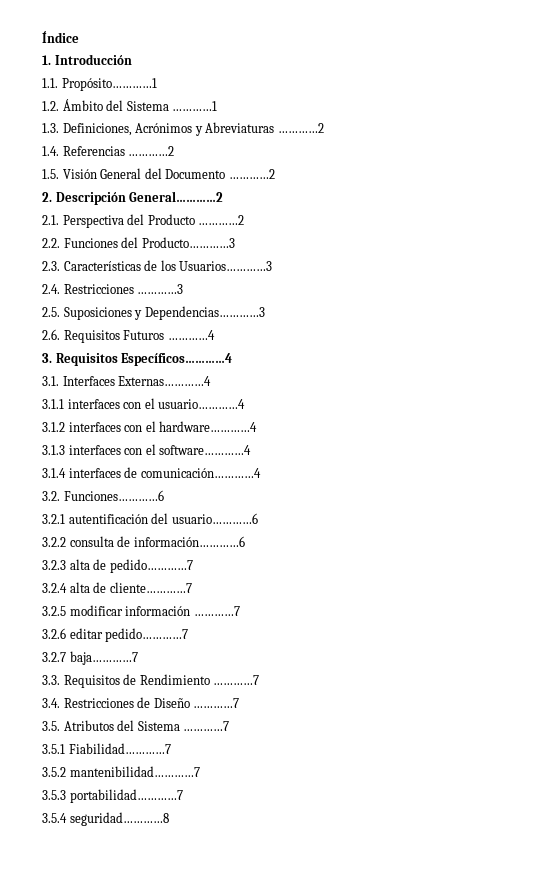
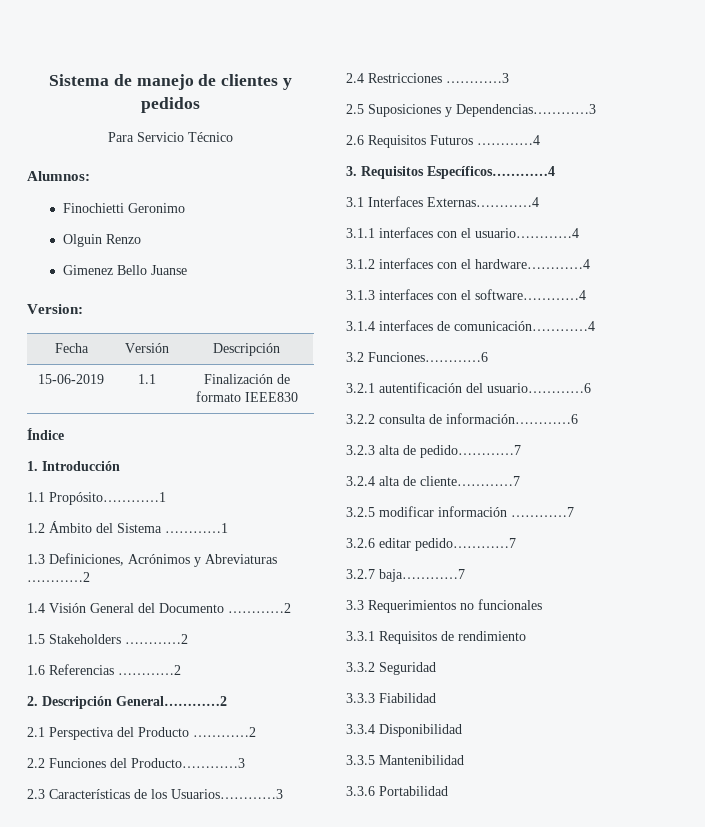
(42, 37) none -> [49,74,292,90] [141,97,200,113] [108,132,233,142] [27,171,90,181] [62,203,185,213] [62,234,141,247] [62,265,187,275] [27,304,83,314] [54,343,89,353] [125,343,169,353] [213,343,280,356] [38,374,104,384] [138,374,156,384] [203,374,290,384] [195,391,298,402] Sistema de manejo de clientes y pedidos // Para Servicio Técnico // Alumnos: // Finochietti Geronimo // Olguin Renzo // Gimenez Bello Juanse // Version: // Fecha | Versión | Descripción // 15-06-2019 | 1.1 | Finalización de formato IEEE830 //
[42,78,58,88] 1.1. -> [27,492,45,502] 1.1
[42,101,59,111] 1.2. -> [27,523,45,533] 1.2
[42,123,59,133] 1.3. -> [27,554,45,564] 1.3
[42,146,175,156] [42,169,59,179] 1.4. Referencias …………2 // 1.5. -> [27,603,45,613] 1.4
(275, 174) none -> [27,634,188,644] [27,664,181,675] // 1.5 Stakeholders …………2 // 1.6 Referencias …………2
[42,215,59,225] 2.1. -> [27,727,45,737] 2.1
[42,238,60,248] 2.2. -> [27,758,45,768] 2.2
[42,261,60,271] 2.3. -> [27,789,45,799] 2.3
[42,284,60,294] 2.4. -> [346,73,364,83] 2.4
[42,307,60,317] 2.5. -> [346,104,364,114] 2.5
[42,329,60,340] 2.6. -> [346,135,364,145] 2.6
[42,376,59,386] 3.1. -> [346,197,364,207] 3.1
[42,491,60,501] 3.2. -> [346,352,364,362] 3.2
[42,674,260,688] [42,697,240,708] [42,720,230,731] [42,743,171,754] [42,766,200,777] [42,789,183,803] [42,812,169,826] 3.3. Requisitos de Rendimiento …………7 // 3.4. Restricciones de Diseño …………7 // 3.5. Atributos del Sistema …………7 // 3.5.1 Fiabilidad…………7 // 3.5.2 mantenibilidad…………7 // 3.5.3 portabilidad…………7 // 3.5.4 seguridad…………8 -> [346,599,542,613] [346,631,526,644] [346,662,436,675] [346,693,436,703] [346,724,462,737] [346,755,464,765] [346,786,448,796] 3.3 Requerimientos no funcionales // 3.3.1 Requisitos de rendimiento // 3.3.2 Seguridad // 3.3.3 Fiabilidad // 3.3.4 Disponibilidad // 3.3.5 Mantenibilidad // 3.3.6 Portabilidad

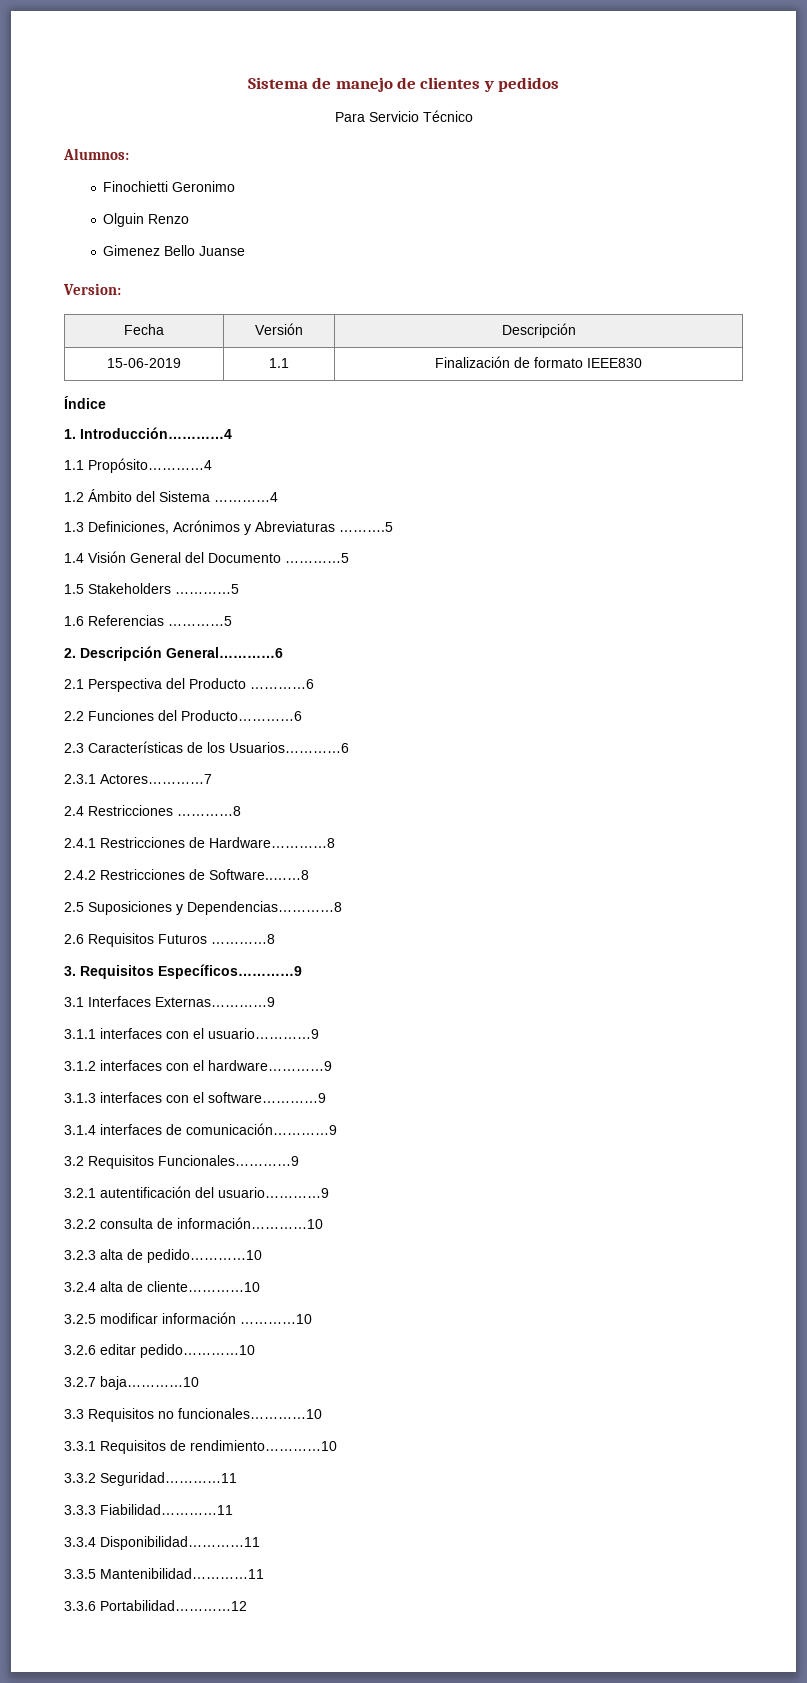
[42,461,120,471] [27,492,166,505] Introducción // 1.1 Propósito…………1 -> [80,427,232,439] [64,458,212,473] Introducción…………4 // 1.1 Propósito…………4
[165,523,228,533] …………1 -> [214,492,278,502] …………4
[27,572,90,582] …………2 -> [339,522,393,532] ……….5
[228,603,291,613] …………2 -> [285,553,349,563] …………5
[125,634,188,644] …………2 -> [175,584,239,594] …………5
[118,665,181,675] …………2 -> [168,616,232,626] …………5
[116,696,227,706] General…………2 -> [166,647,283,658] General…………6
[193,727,256,737] …………2 -> [250,679,314,689] …………6
[131,758,245,768] Producto…………3 -> [181,710,302,721] Producto…………6
[171,789,283,799] Usuarios…………3 -> [229,742,349,753] [64,774,212,784] Usuarios…………6 // 2.3.1 Actores…………7
[446,73,509,83] …………3 -> [177,806,241,816] [64,837,335,848] [64,869,309,880] …………8 // 2.4.1 Restricciones de Hardware…………8 // 2.4.2 Restricciones de Software..……8
[456,104,596,117] Dependencias…………3 -> [187,901,342,915] Dependencias…………8
[477,135,540,145] …………4 -> [211,934,275,944] …………8
[427,166,555,179] Específicos…………4 -> [158,964,302,979] Específicos…………9
[427,197,539,207] Externas…………4 -> [155,997,275,1007] Externas…………9
[475,228,579,238] usuario…………4 -> [208,1028,319,1039] usuario…………9
[475,259,590,269] hardware…………4 -> [208,1060,332,1071] hardware…………9
[475,289,586,300] software…………4 -> [208,1092,326,1103] software…………9
[454,321,595,331] comunicación…………4 -> [186,1123,337,1135] comunicación…………9
[368,352,488,362] Funciones…………6 -> [88,1155,299,1169] Requisitos Funcionales…………9
[487,383,591,393] usuario…………6 -> [218,1187,329,1198] usuario…………9
[446,413,578,424] información…………6 -> [177,1217,323,1229] información…………10
[420,445,521,458] pedido…………7 -> [147,1249,262,1263] pedido…………10
[420,476,520,486] cliente…………7 -> [147,1281,260,1292] cliente…………10
[511,507,574,517] …………7 -> [240,1314,312,1324] …………10
[415,538,516,551] pedido…………7 -> [140,1344,255,1358] pedido…………10
[379,569,465,582] baja…………7 -> [100,1376,199,1390] baja…………10
[368,599,542,613] Requerimientos no funcionales -> [88,1408,322,1422] Requisitos no funcionales…………10
[458,631,526,641] rendimiento -> [190,1440,337,1451] rendimiento…………10
[379,662,436,675] Seguridad -> [100,1472,237,1486] Seguridad…………11
[379,693,436,703] Fiabilidad -> [100,1504,233,1515] Fiabilidad…………11
[379,724,462,737] Disponibilidad -> [100,1536,260,1550] Disponibilidad…………11
[379,755,464,765] Mantenibilidad -> [100,1568,264,1579] Mantenibilidad…………11
[379,786,448,796] Portabilidad -> [100,1600,247,1611] Portabilidad…………12

